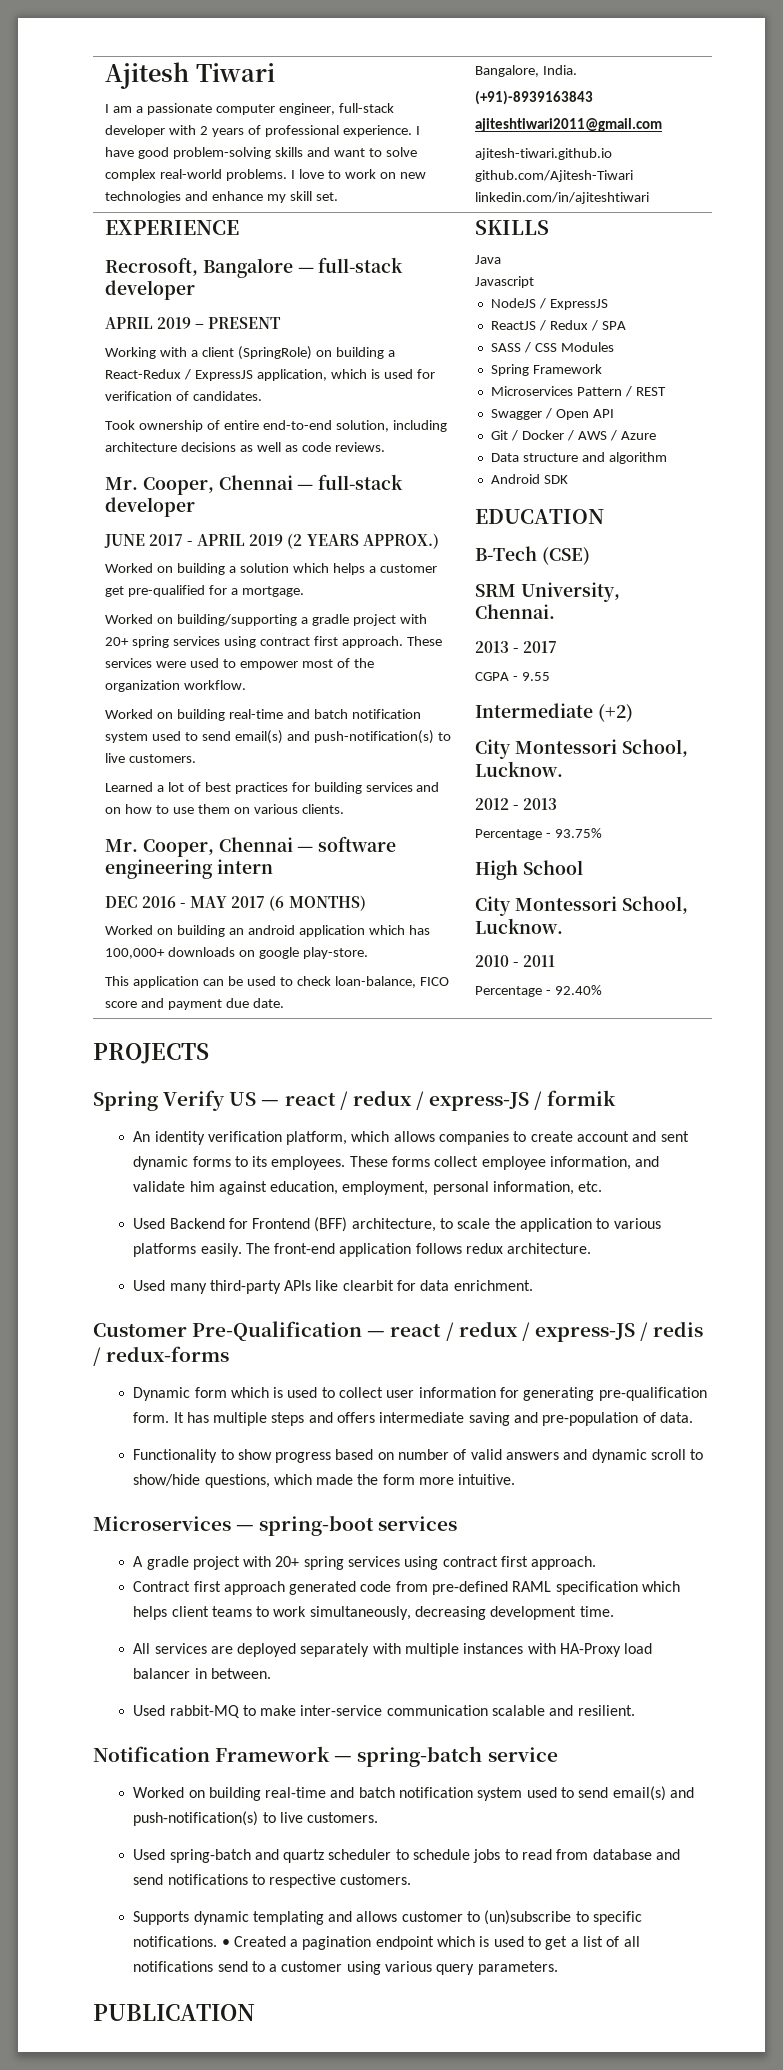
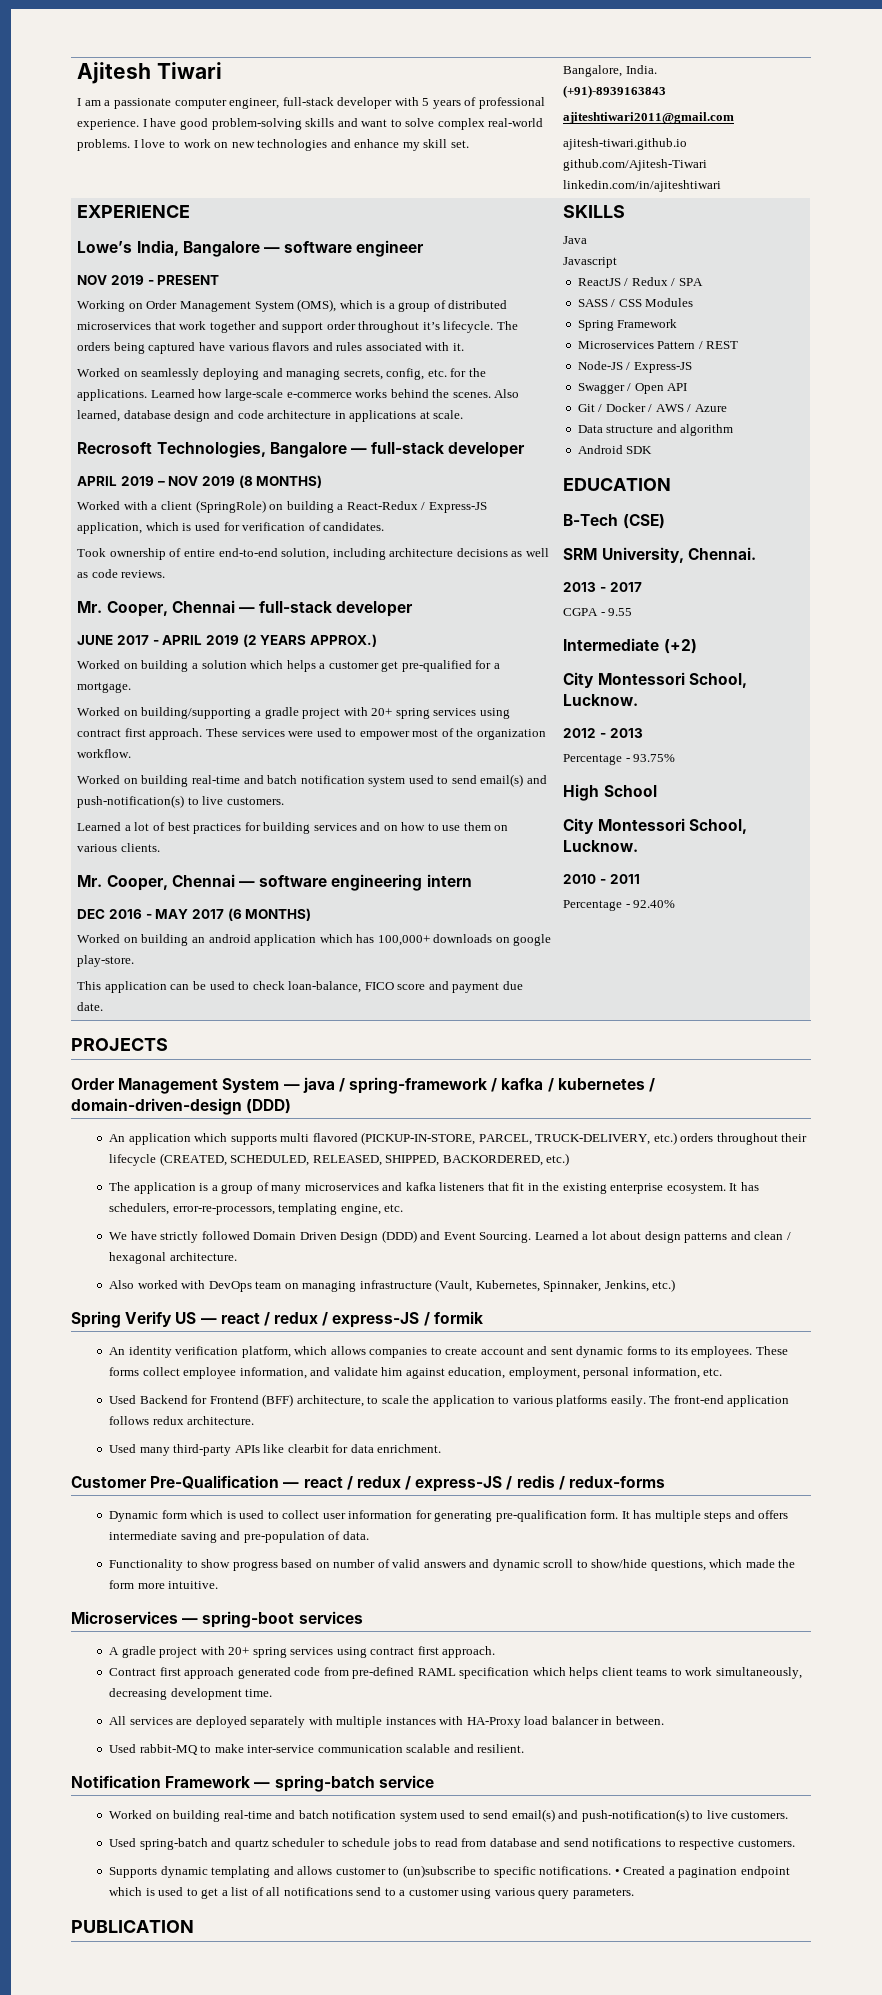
[200,126,209,135] 2 -> [422,98,430,106] 5
[105,257,199,276] Recrosoft, -> [77,240,425,257] [77,275,220,285] [77,299,508,312] [77,321,518,333] [77,342,464,354] [77,368,486,380] [77,389,520,401] [77,410,464,422] [77,441,266,458] Lowe’s India, Bangalore — software engineer // NOV 2019 - PRESENT // Working on Order Management System (OMS), which is a group of distributed microservices that work together and support order throughout it’s lifecycle. The orders being captured have various flavors and rules associated with it. // Worked on seamlessly deploying and managing secrets, config, etc. for the applications. Learned how large-scale e-commerce works behind the scenes. Also learned, database design and code architecture in applications at scale. // Recrosoft Technologies,
[208,317,282,329] [105,347,157,359] PRESENT // Working -> [168,475,323,488] [77,501,121,510] NOV 2019 (8 MONTHS) // Worked
[195,370,254,381] ExpressJS -> [428,502,487,513] Express-JS
[491,298,608,310] // NodeJS / ExpressJS -> (618, 262) none
(666, 391) none -> [577,361,692,373] // Node-JS / Express-JS
(209, 1053) none -> [71,1077,656,1094] [71,1098,292,1115] [108,1132,808,1145] [108,1153,570,1166] [108,1182,759,1194] [108,1203,404,1215] [108,1230,791,1243] [108,1252,237,1264] [108,1279,676,1292] // Order Management System — java / spring-framework / kafka / kubernetes / domain-driven-design (DDD) // An application which supports multi flavored (PICKUP-IN-STORE, PARCEL, TRUCK-DELIVERY, etc.) orders throughout their lifecycle (CREATED, SCHEDULED, RELEASED, SHIPPED, BACKORDERED, etc.) // The application is a group of many microservices and kafka listeners that fit in the existing enterprise ecosystem. It has schedulers, error-re-processors, templating engine, etc. // We have strictly followed Domain Driven Design (DDD) and Event Sourcing. Learned a lot about design patterns and clean / hexagonal architecture. // Also worked with DevOps team on managing infrastructure (Vault, Kubernetes, Spinnaker, Jenkins, etc.)

